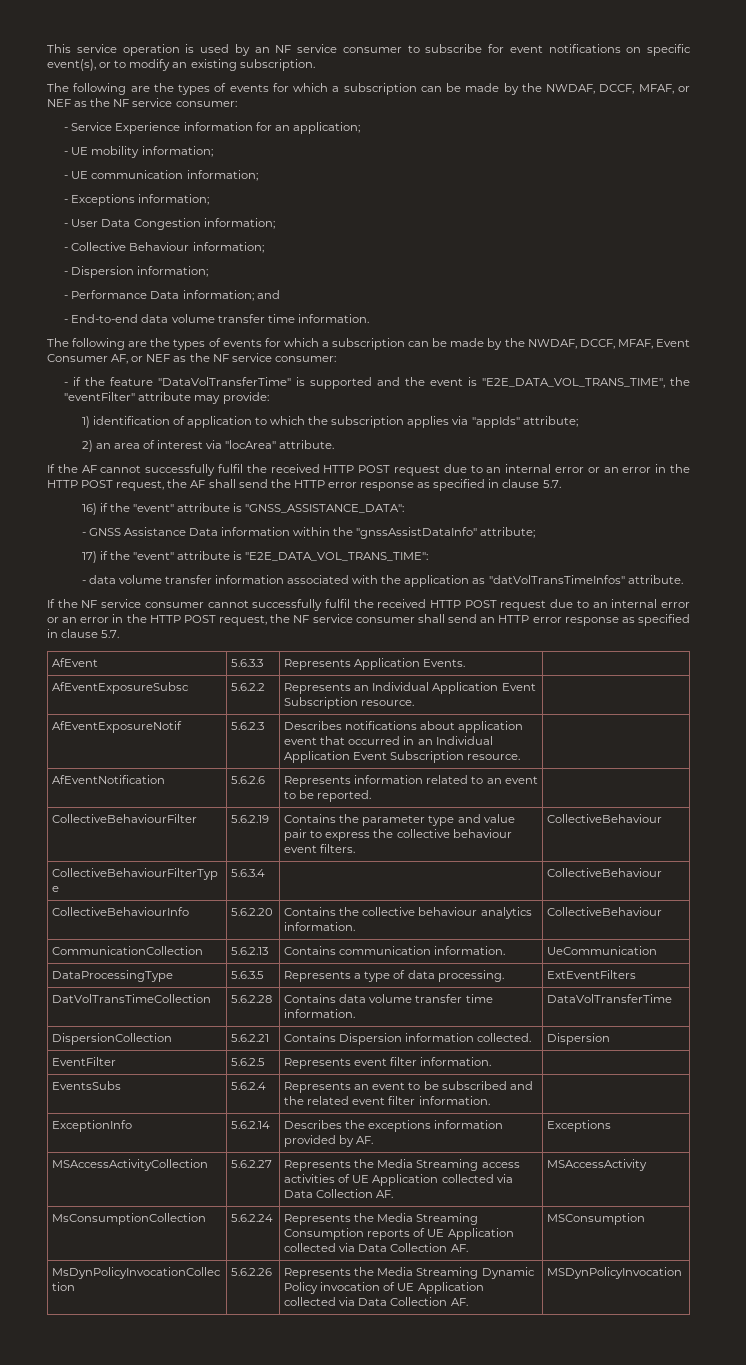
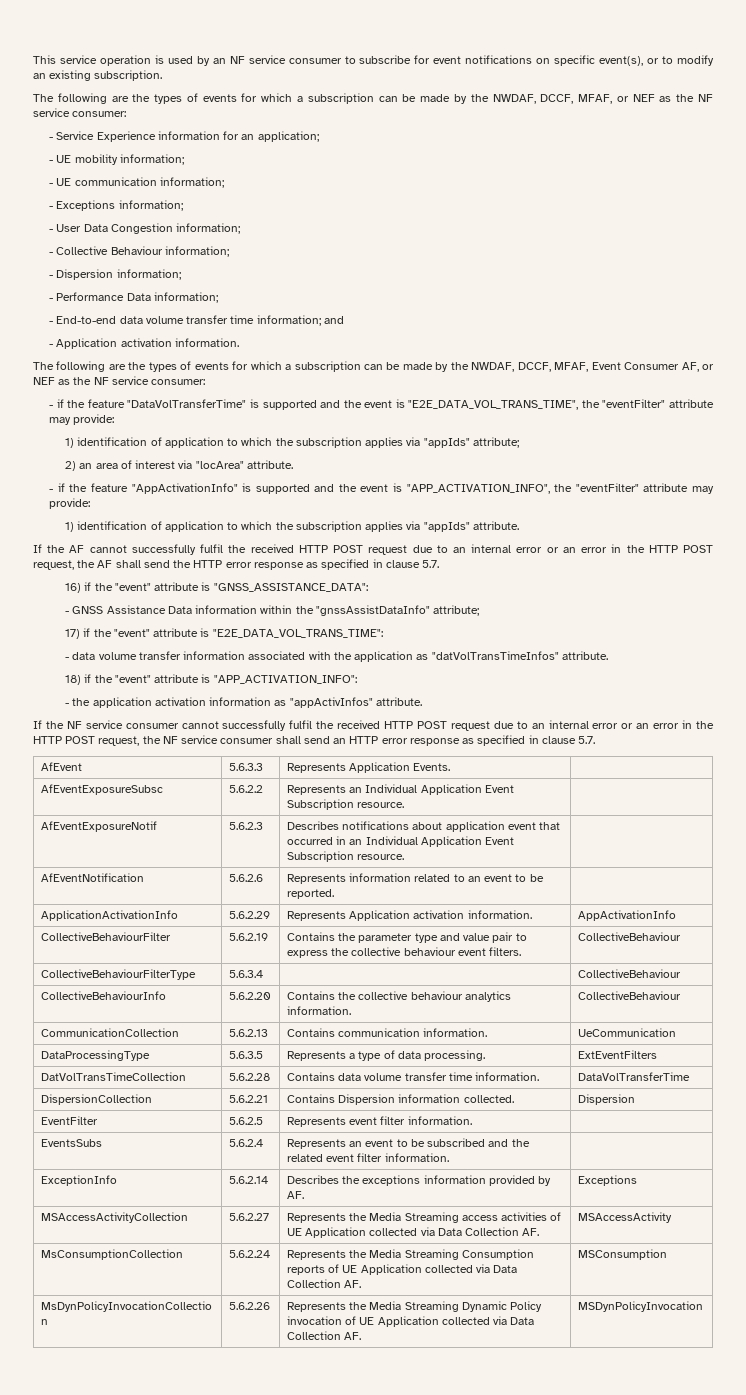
[256,290,280,299] and -> (218, 297) none
(295, 318) none -> [256,315,344,326] [49,338,172,349] information; and // - Application activation
(335, 444) none -> [49,483,714,494] [49,498,91,509] [65,521,519,532] // - if the feature "AppActivationInfo" is supported and the event is "APP_ACTIVATION_INFO", the "eventFilter" attribute may provide: // 1) identification of application to which the subscription applies via "appIds" attribute.
(683, 579) none -> [65,674,357,685] [65,697,422,708] // 18) if the "event" attribute is "APP_ACTIVATION_INFO": // - the application activation information as "appActivInfos" attribute.
(372, 796) none -> [40,910,178,921] [228,911,270,919] [286,910,532,921] [577,910,676,921] // ApplicationActivationInfo | 5.6.2.29 | Represents Application activation information. | AppActivationInfo

